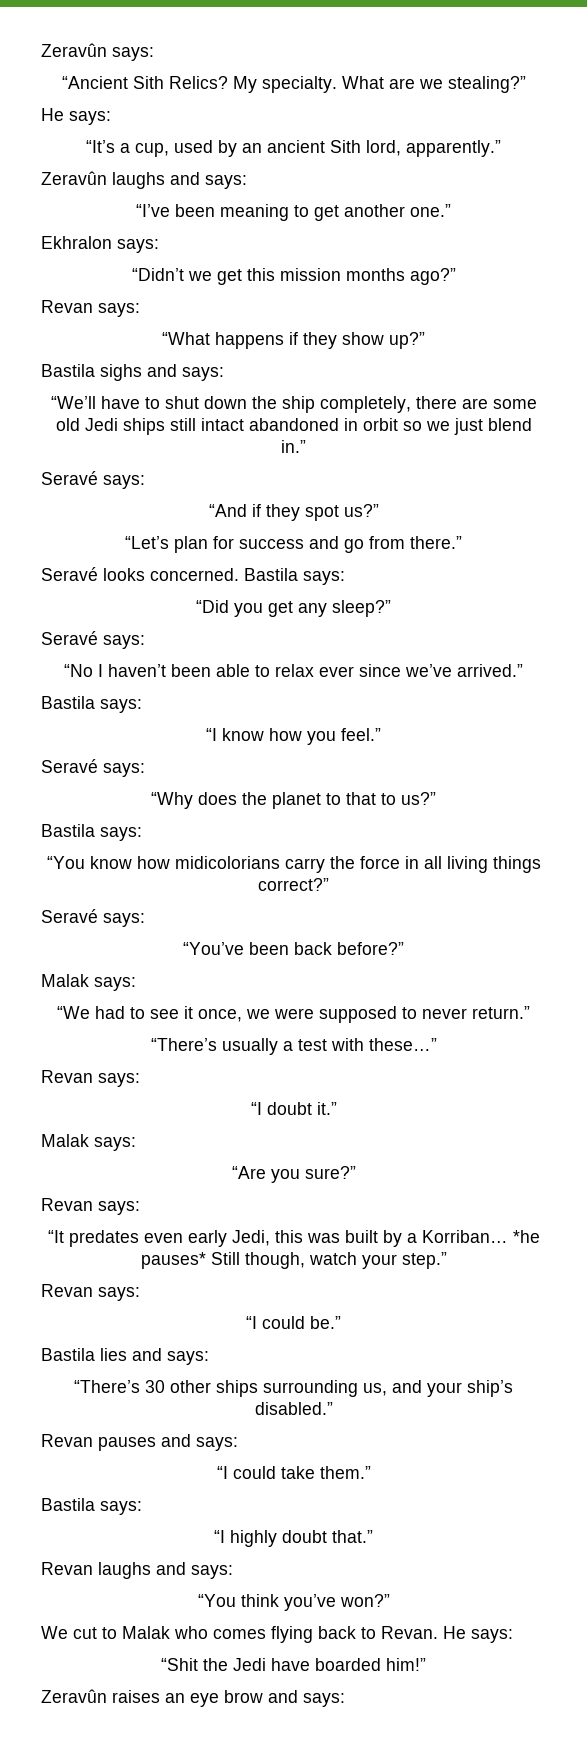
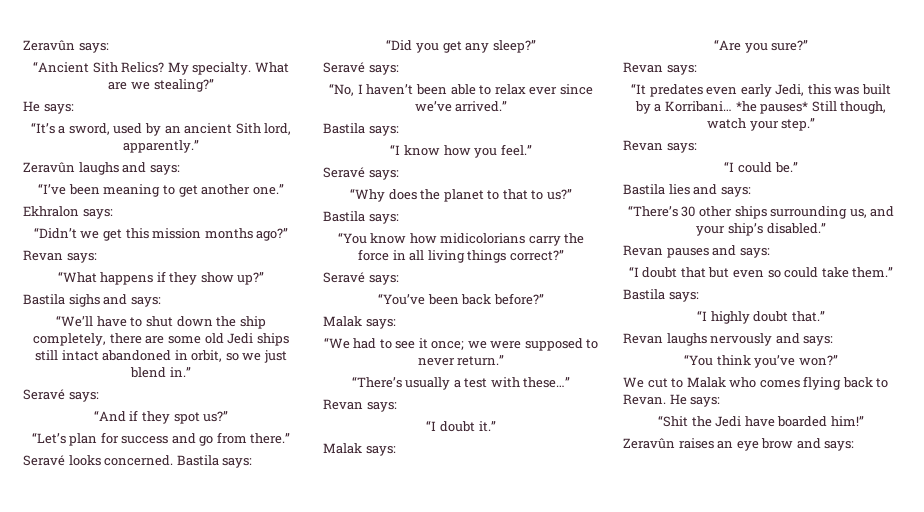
[135,143,169,157] cup, -> [68,123,110,135] sword,
[362,418,398,431] orbit -> [191,350,223,362] orbit,
[64,664,93,677] “No -> [329,83,355,96] “No,
[198,1009,242,1022] once, -> [431,341,465,350] once;
[421,1230,508,1243] Korriban… -> [664,101,732,112] Korribani…
(228, 1472) none -> [642,267,781,278] doubt that but even so
(151, 1570) none -> [710,333,773,346] nervously

